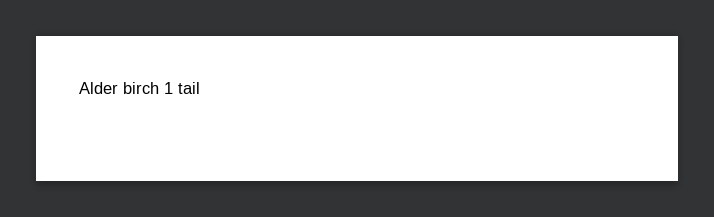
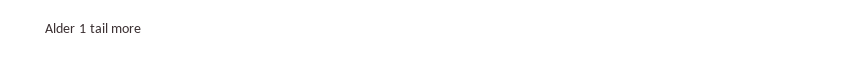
[123,82,159,94] birch -> (75, 28) none
(200, 88) none -> [111,26,142,33] more

